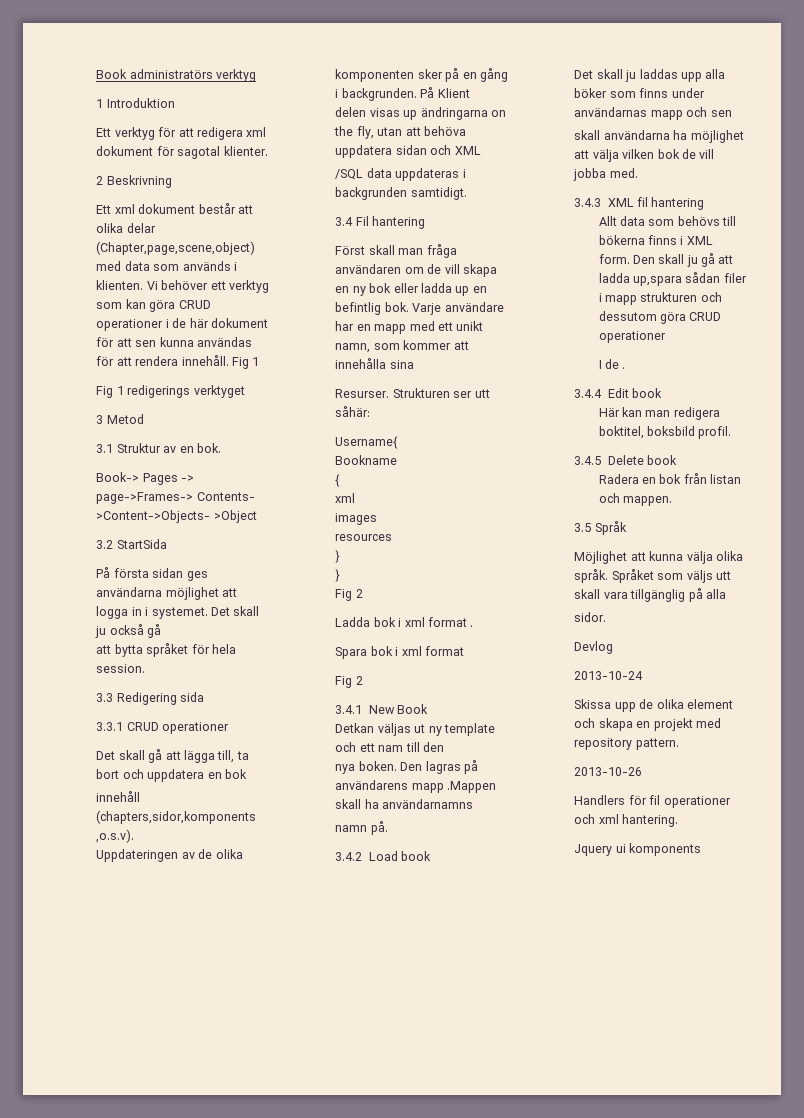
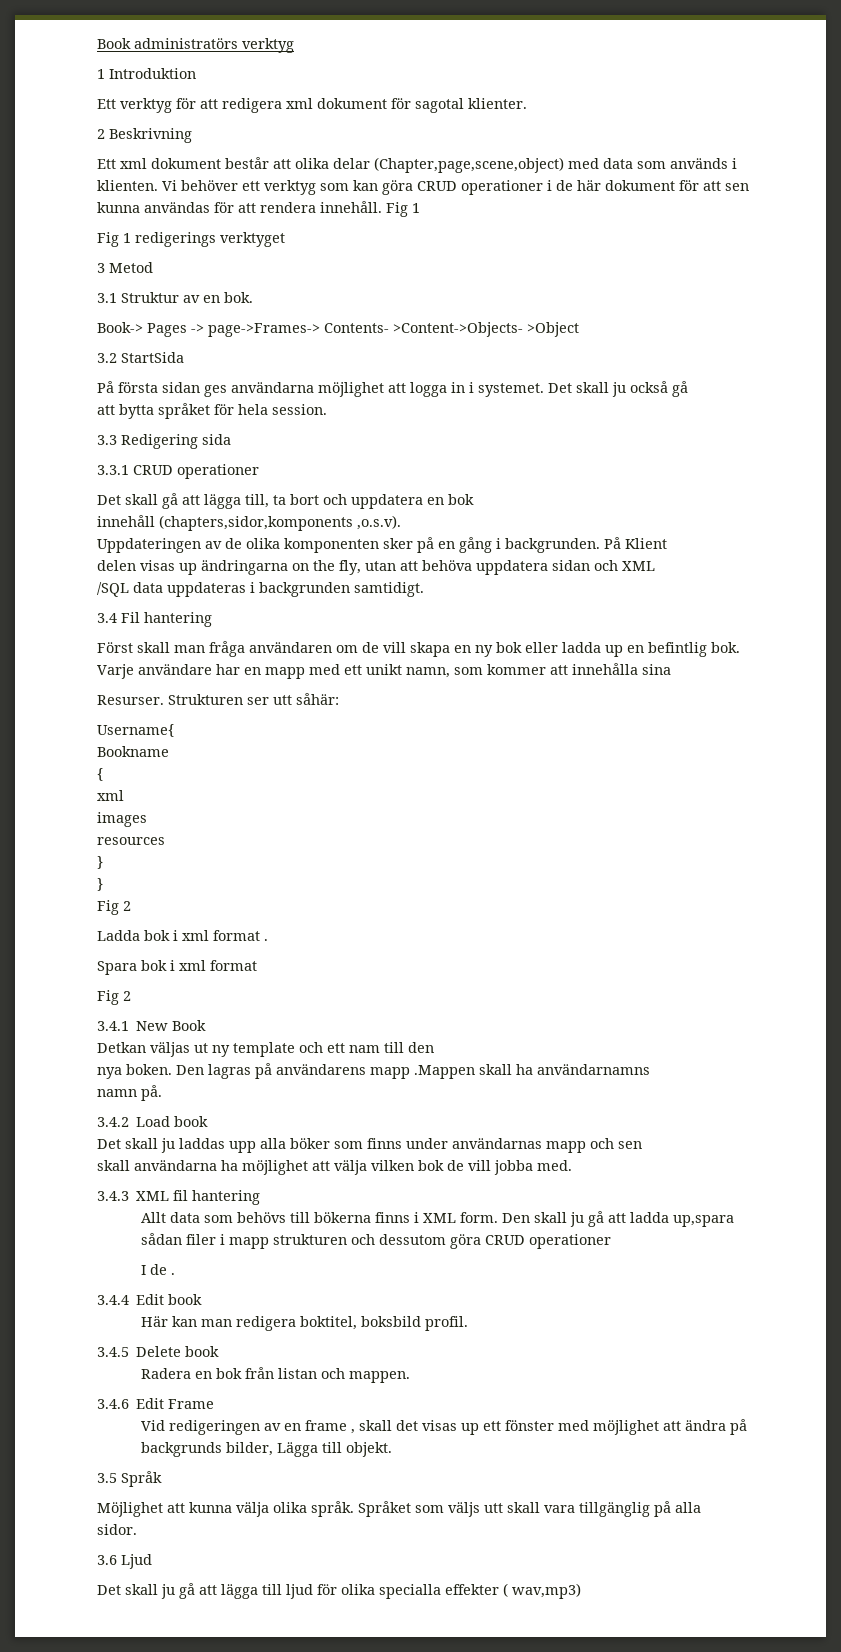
(672, 501) none -> [97,1398,215,1409] [141,1419,748,1435] [141,1442,393,1457] // 3.4.6 Edit Frame // Vid redigeringen av en frame , skall det visas up ett fönster med möjlighet att ändra på backgrunds bilder, Lägga till objekt.
[574,641,614,654] [574,671,644,680] [574,699,733,712] [574,718,721,731] [574,738,679,750] [574,767,643,776] [574,795,731,808] [574,814,679,827] [574,843,702,856] Devlog // 2013-10-24 // Skissa upp de olika element och skapa en projekt med repository pattern. // 2013-10-26 // Handlers för fil operationer och xml hantering. // Jquery ui komponents -> [97,1554,153,1569] [97,1583,582,1599] 3.6 Ljud // Det skall ju gå att lägga till ljud för olika specialla effekter ( wav,mp3)

